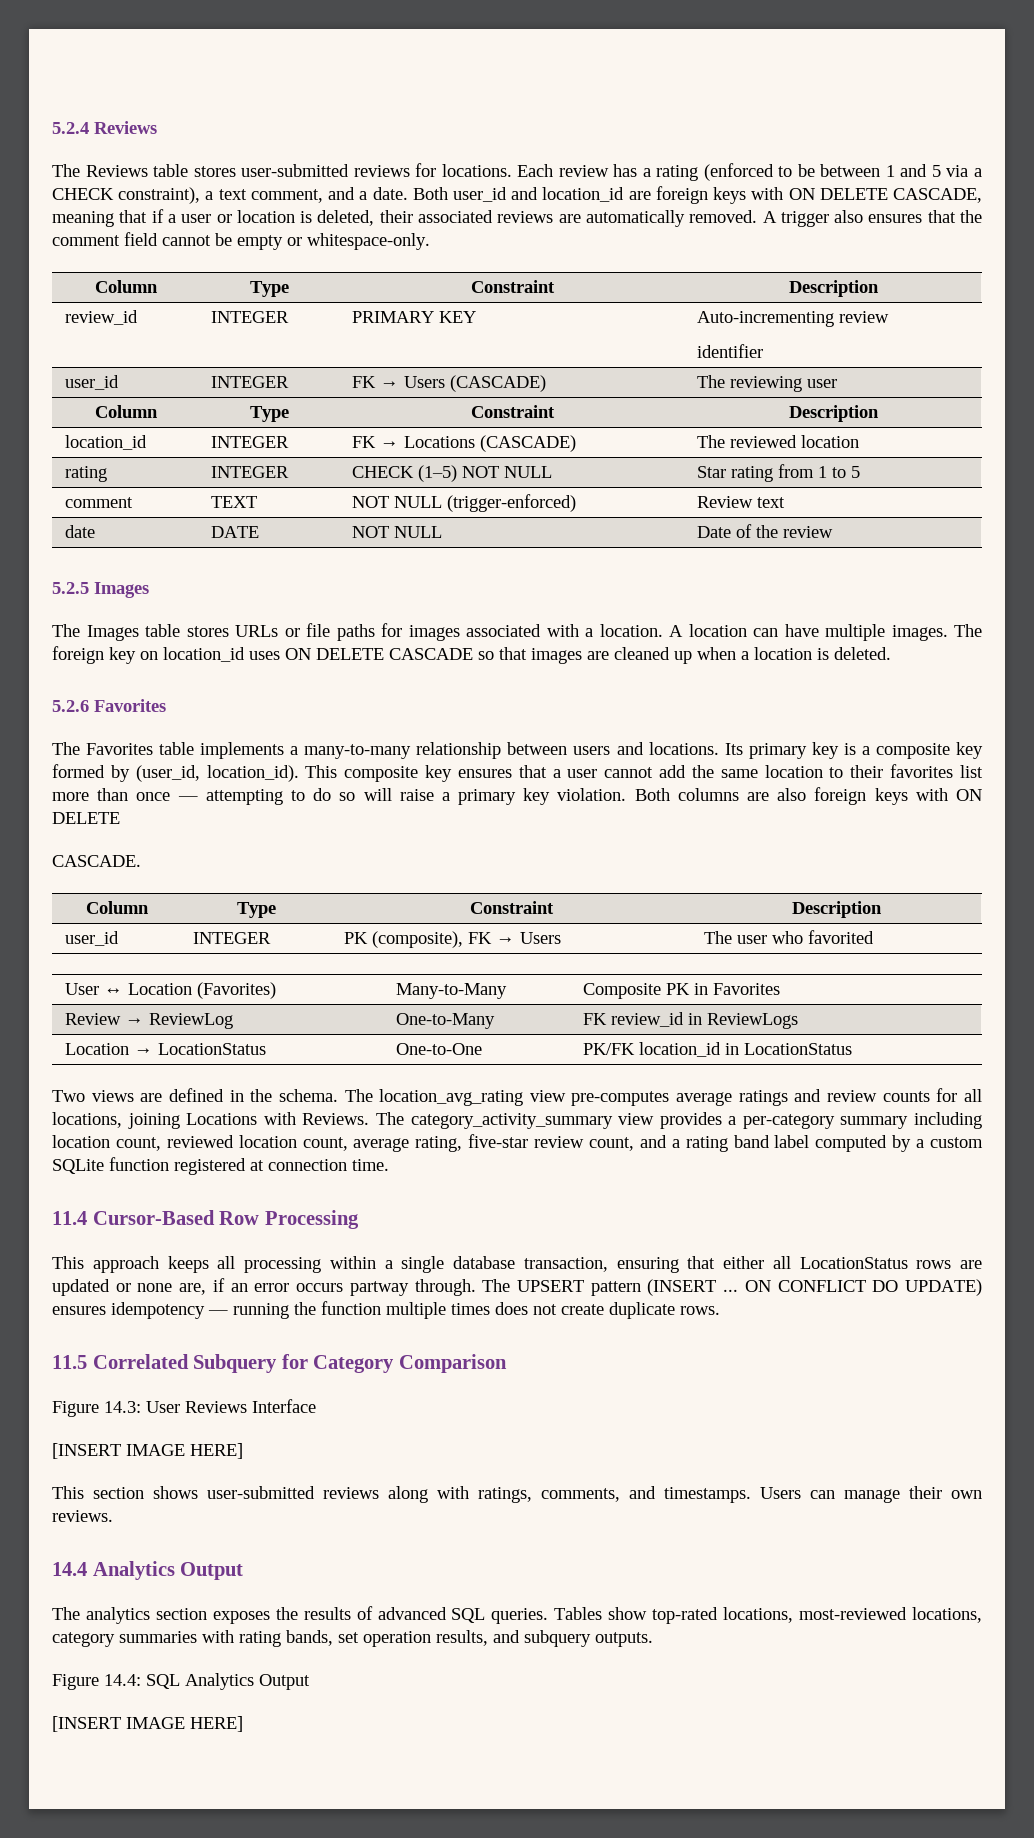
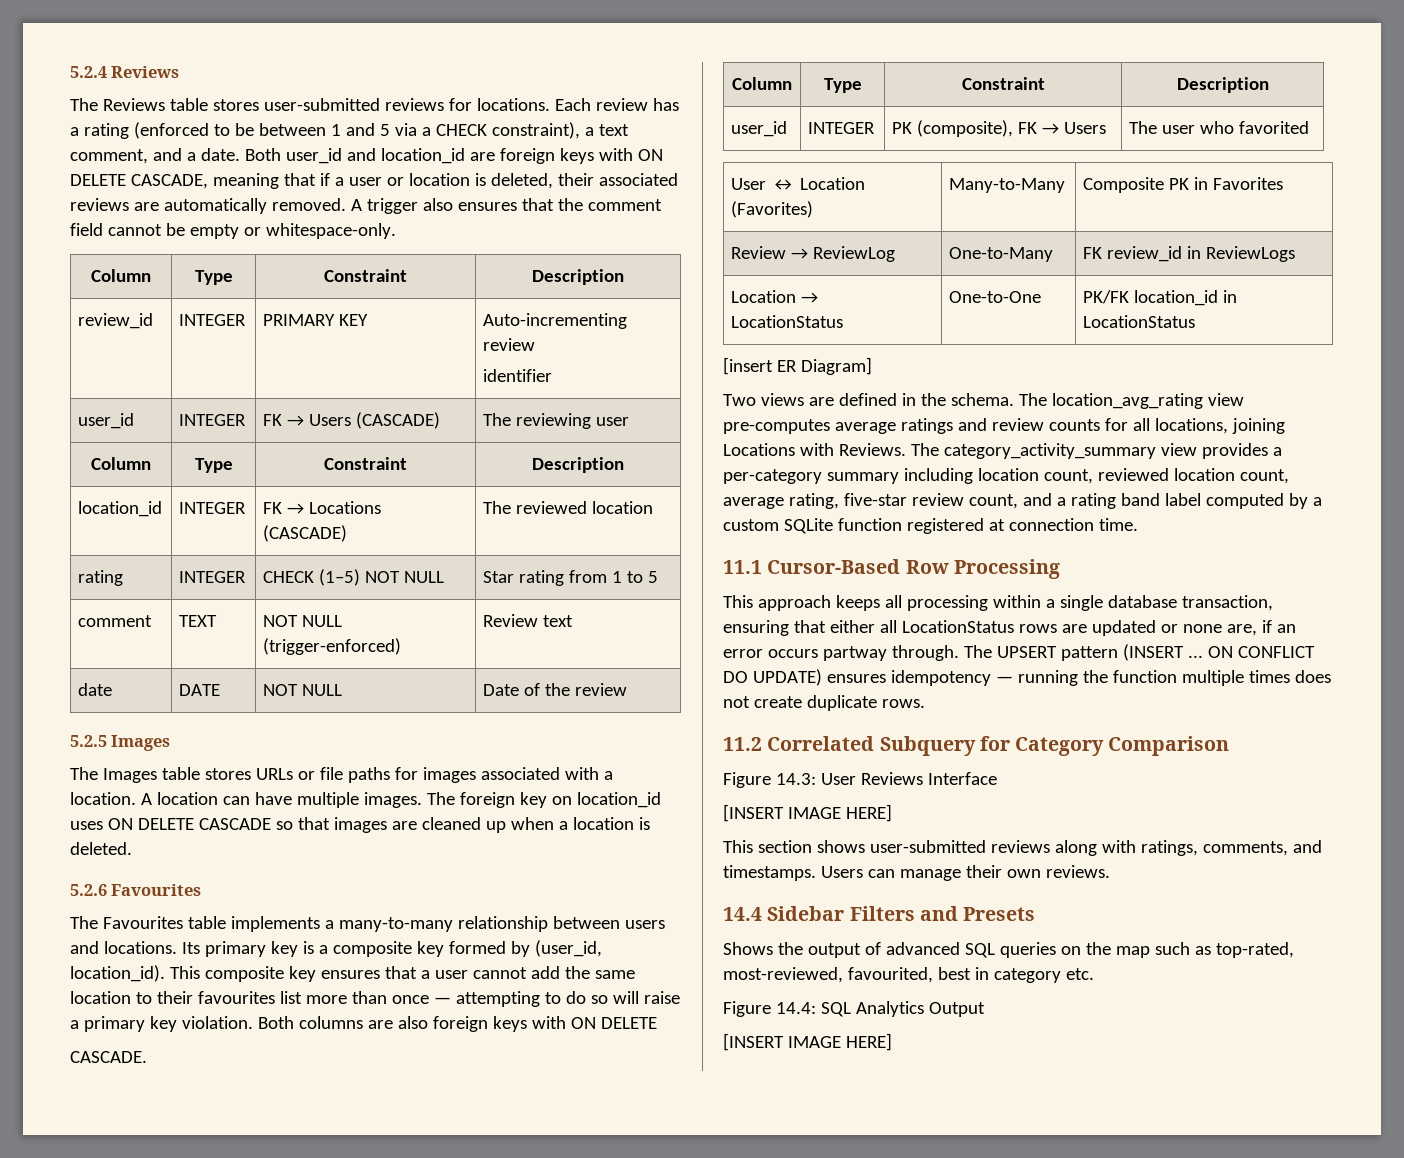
[94,699,166,712] [52,742,154,755] Favorites // The Favorites -> [111,884,202,896] [70,916,183,929] Favourites // The Favourites
[890,764,954,778] favorites -> [197,991,275,1004] favourites
(853, 1049) none -> [723,357,872,375] // [insert ER Diagram]
[52,1211,87,1225] 11.4 -> [723,560,762,574] 11.1
[52,1355,87,1369] 11.5 -> [723,737,762,751] 11.2
[92,1561,244,1580] [52,1606,982,1624] [52,1630,653,1647] Analytics Output // The analytics section exposes the results of advanced SQL queries. Tables show top-rated locations, most-reviewed locations, category summaries with rating bands, set operation results, and subquery outputs. -> [767,906,1036,921] [723,942,1294,958] [723,967,1094,983] Sidebar Filters and Presets // Shows the output of advanced SQL queries on the map such as top-rated, most-reviewed, favourited, best in category etc.

